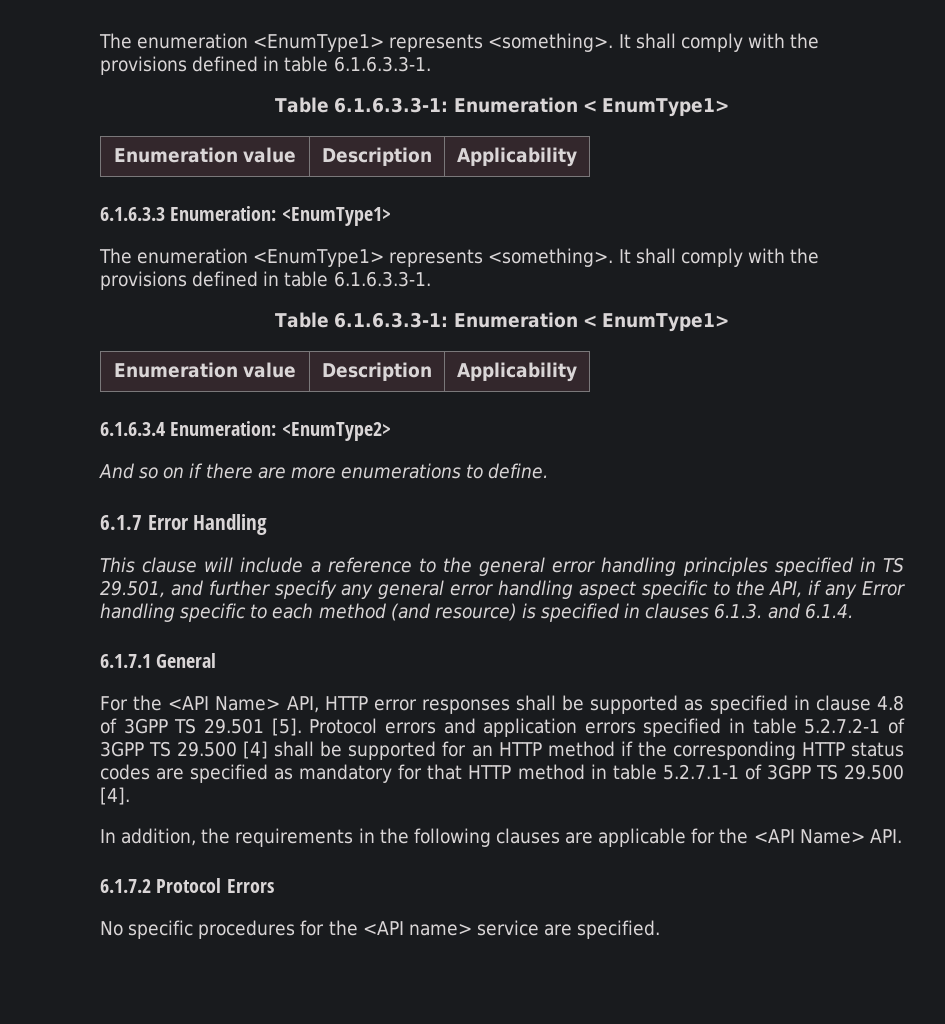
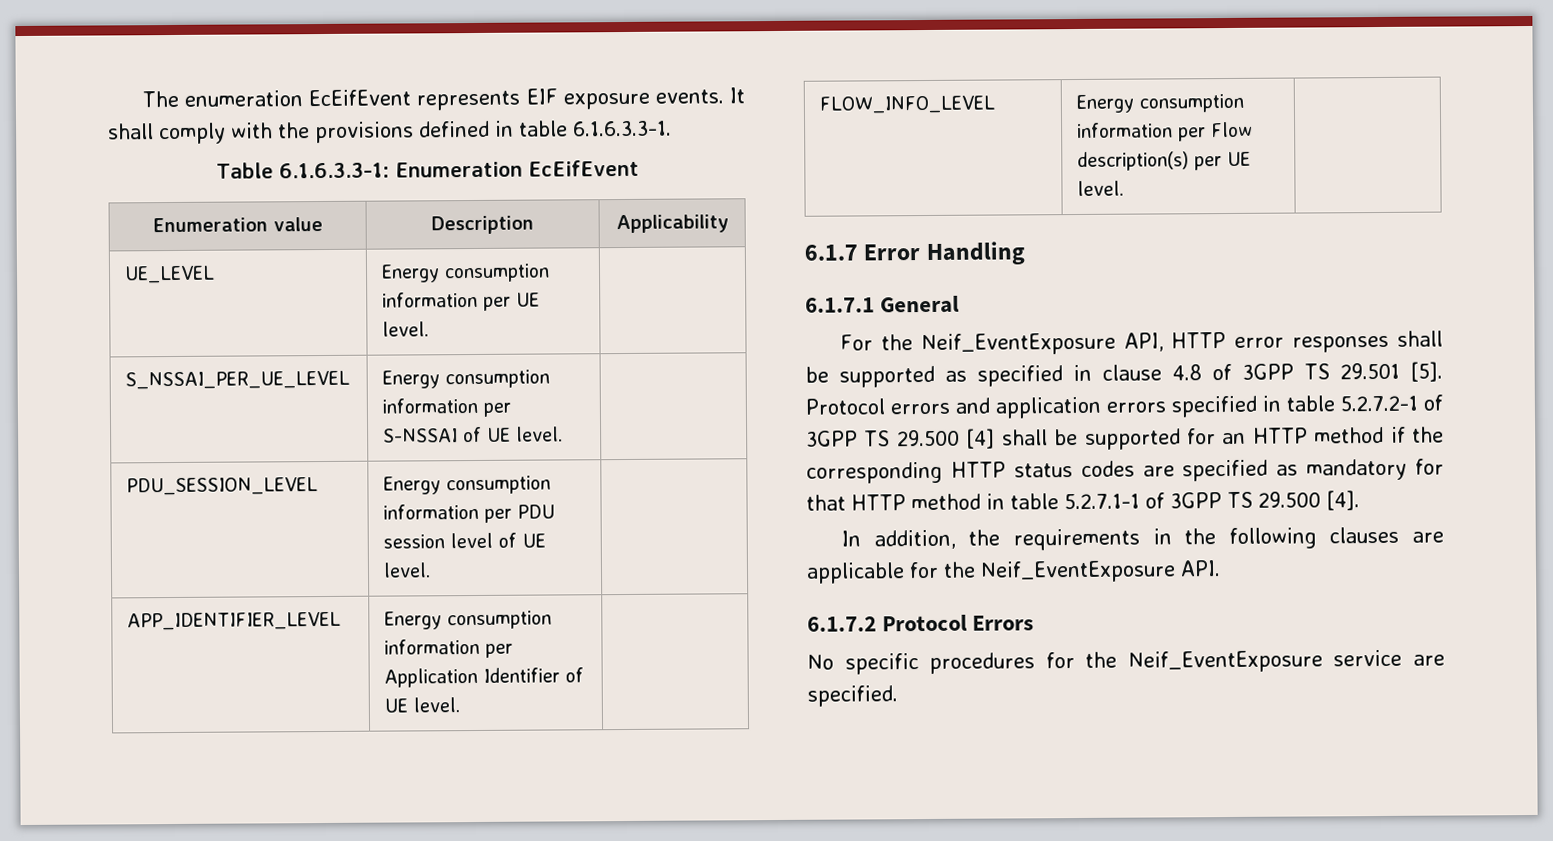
[99,33,614,52] The enumeration <EnumType1> represents <something>. -> [142,88,724,111] The enumeration EcEifEvent represents EIF exposure events.
[582,98,729,117] [113,147,297,163] [322,147,432,166] [457,147,577,167] [100,206,391,226] [99,248,820,267] [100,271,431,290] [275,312,729,332] [113,362,297,378] [322,362,432,381] [457,362,577,382] [100,421,391,441] [99,463,549,479] [100,514,268,535] [100,557,904,576] [100,580,906,599] [100,603,853,622] < EnumType1> // Enumeration value | Description | Applicability // 6.1.6.3.3 Enumeration: <EnumType1> // The enumeration <EnumType1> represents <something>. It shall comply with the provisions defined in table 6.1.6.3.3-1. // Table 6.1.6.3.3-1: Enumeration < EnumType1> // Enumeration value | Description | Applicability // 6.1.6.3.4 Enumeration: <EnumType2> // And so on if there are more enumerations to define. // 6.1.7 Error Handling // This clause will include a reference to the general error handling principles specified in TS 29.501, and further specify any general error handling aspect specific to the API, if any Error handling specific to each method (and resource) is specified in clauses 6.1.3. and 6.1.4. -> [527,159,639,177] [152,217,323,233] [431,215,534,235] [615,214,729,234] [124,265,216,284] [381,263,551,283] [382,291,541,311] [382,321,430,337] [125,370,351,390] [382,369,551,389] [382,397,512,417] [383,426,564,443] [126,477,319,496] [383,475,552,495] [383,503,556,523] [383,532,547,549] [383,562,432,578] [127,611,342,631] [384,610,553,630] [384,638,514,658] [384,667,585,688] [384,697,461,713] [819,95,996,114] [1076,93,1245,114] [1077,121,1254,142] [1077,151,1252,171] [1077,180,1125,196] [804,241,1025,266] EcEifEvent // Enumeration value | Description | Applicability // UE_LEVEL | Energy consumption information per UE level. | // S_NSSAI_PER_UE_LEVEL | Energy consumption information per S-NSSAI of UE level. | // PDU_SESSION_LEVEL | Energy consumption information per PDU session level of UE level. | // APP_IDENTIFIER_LEVEL | Energy consumption information per Application Identifier of UE level. | // FLOW_INFO_LEVEL | Energy consumption information per Flow description(s) per UE level. | // 6.1.7 Error Handling
[168,696,281,711] <API Name> -> [920,332,1116,356] Neif_EventExposure
[753,829,865,844] <API Name> -> [980,560,1176,583] Neif_EventExposure
[362,921,472,936] <API name> -> [1127,650,1323,673] Neif_EventExposure

